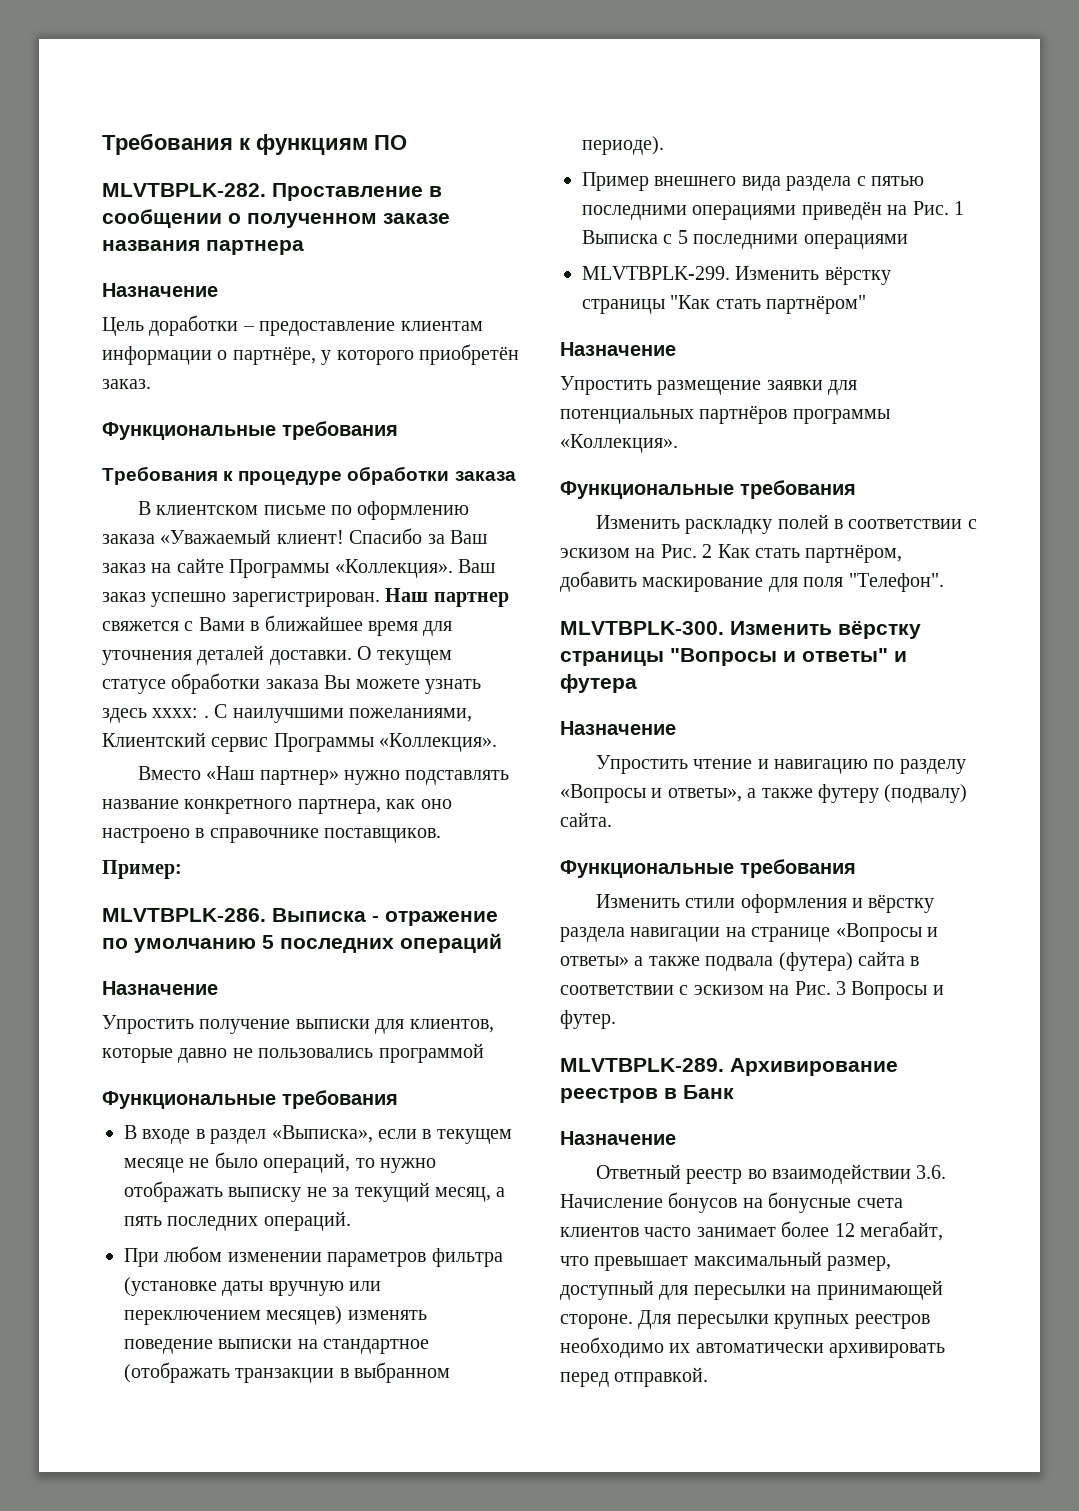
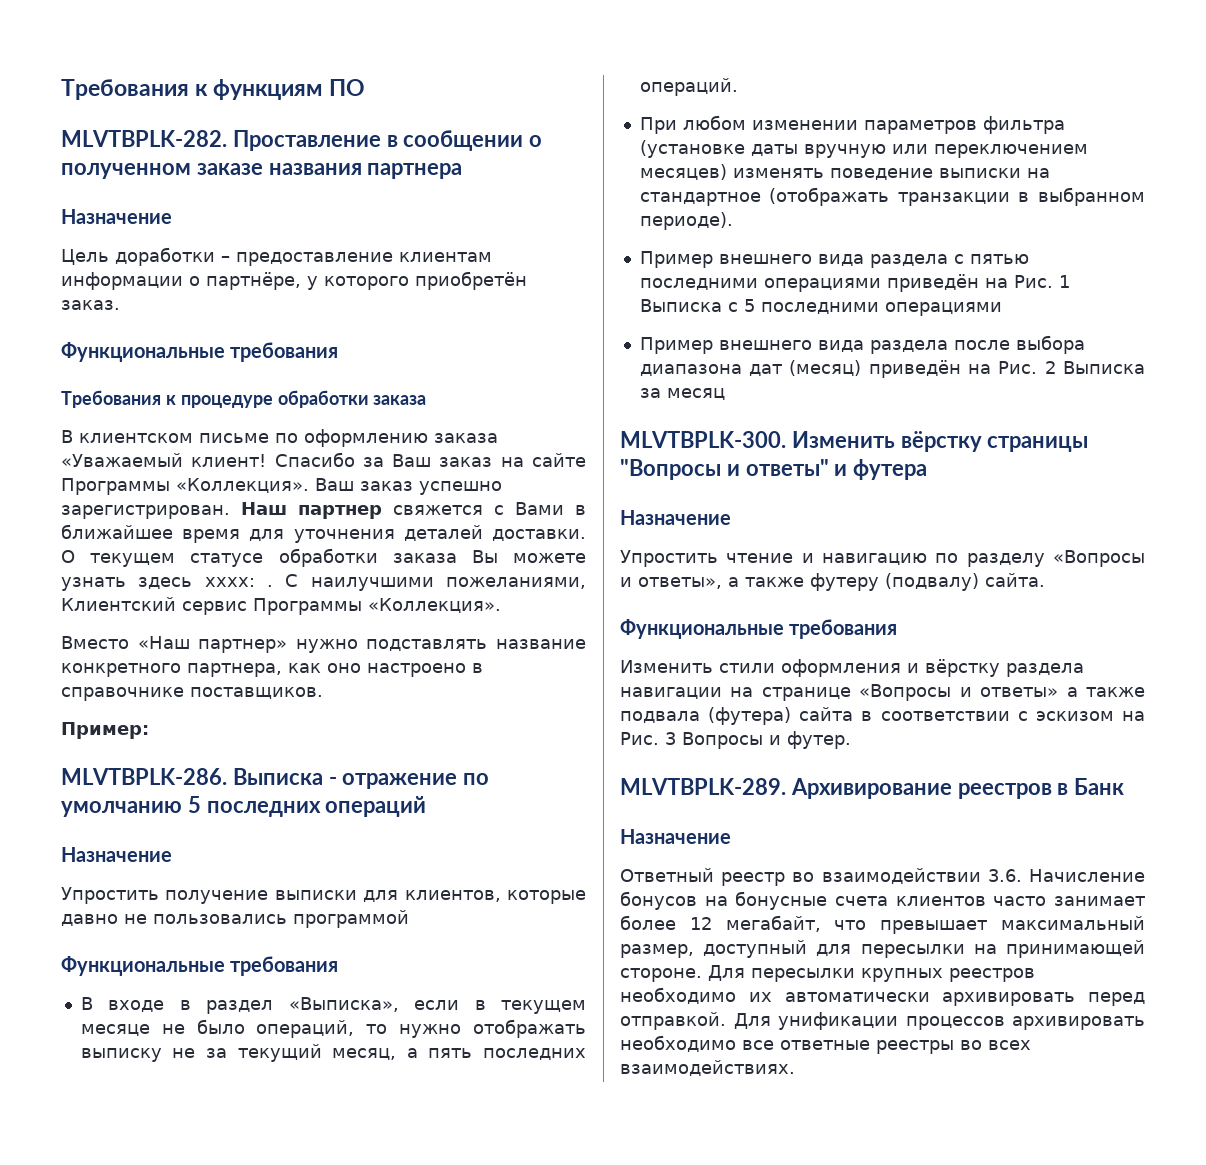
[582,266,891,285] [582,295,867,314] [560,342,676,356] [560,376,858,395] [560,405,890,424] [560,434,678,453] [560,480,856,499] [595,514,977,534] [560,544,903,563] [560,571,944,592] MLVTBPLK-299. Изменить вёрстку страницы "Как стать партнёром" // Назначение // Упростить размещение заявки для потенциальных партнёров программы «Коллекция». // Функциональные требования // Изменить раскладку полей в соответствии с эскизом на Рис. 2 Как стать партнёром, добавить маскирование для поля "Телефон". -> [639,335,1085,354] [639,360,1145,378] [639,388,725,400] Пример внешнего вида раздела после выбора диапазона дат (месяц) приведён на Рис. 2 Выписка за месяц
(709, 1377) none -> [733,1012,1145,1030] [620,1035,1031,1054] [620,1060,795,1076] Для унификации процессов архивировать необходимо все ответные реестры во всех взаимодействиях.

